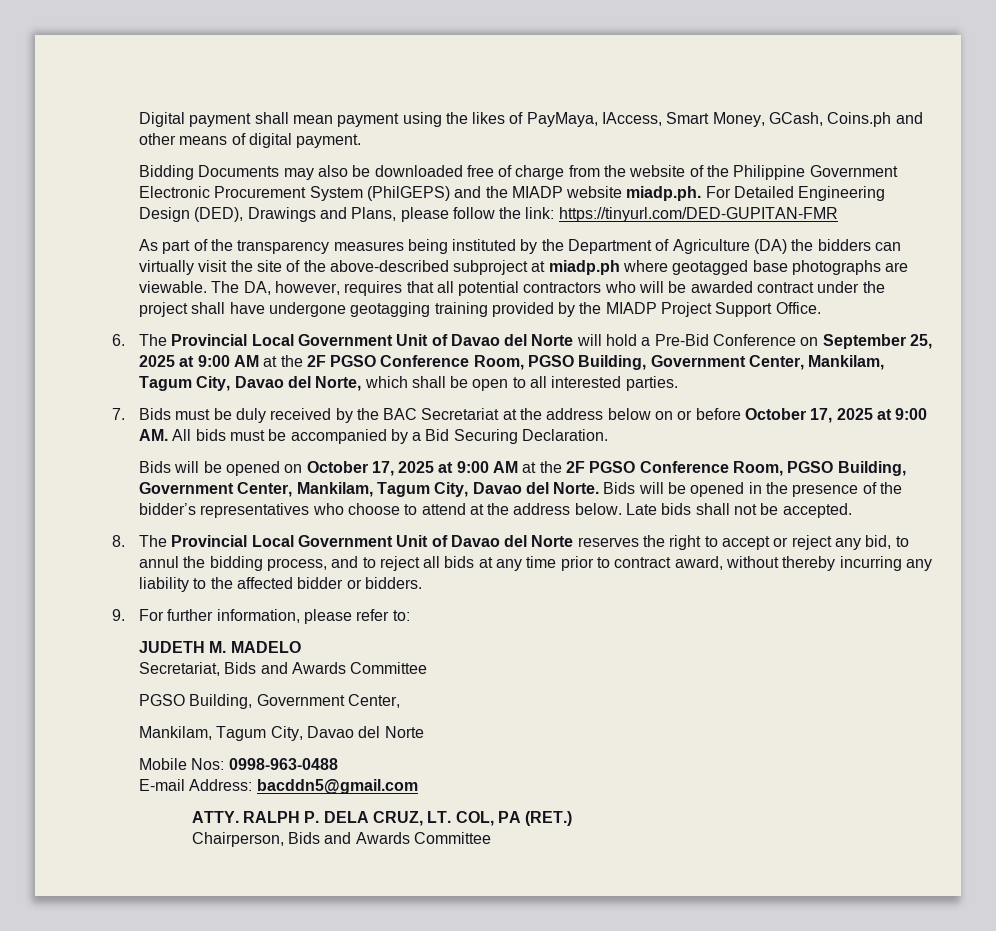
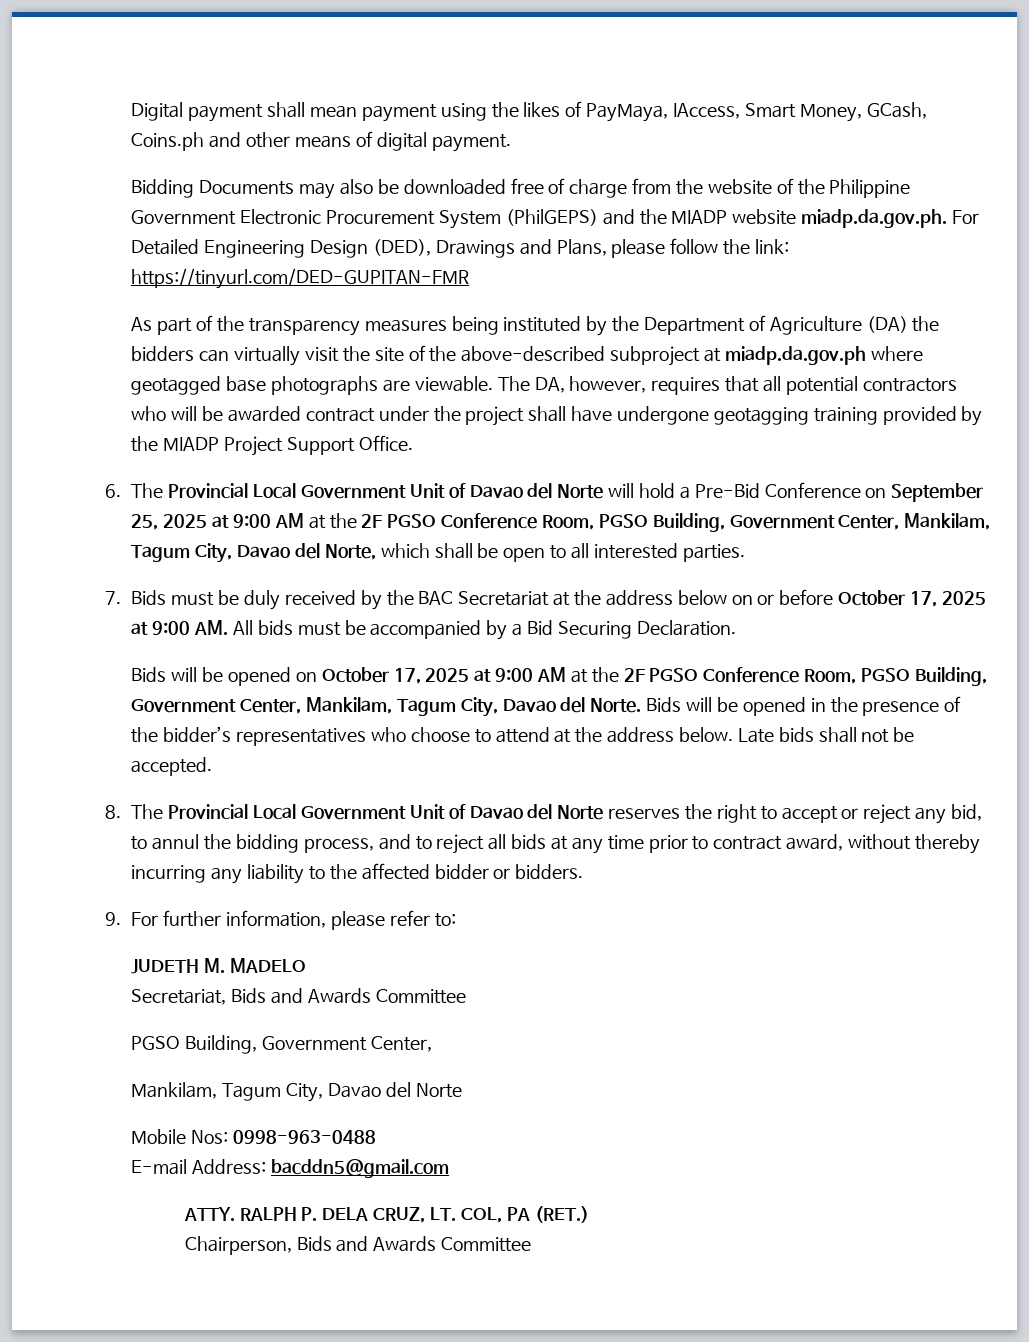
[626,186,702,201] miadp.ph. -> [801,209,948,228] miadp.da.gov.ph.
[548,260,620,275] miadp.ph -> [724,346,866,365] miadp.da.gov.ph

